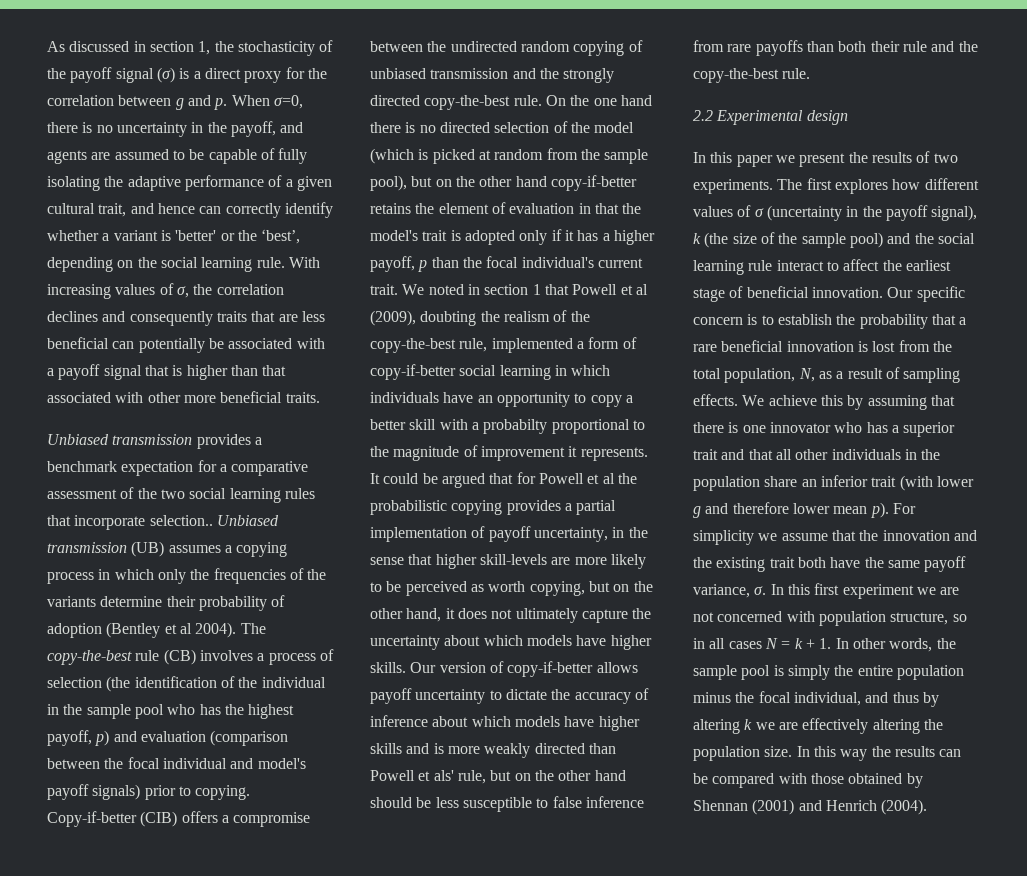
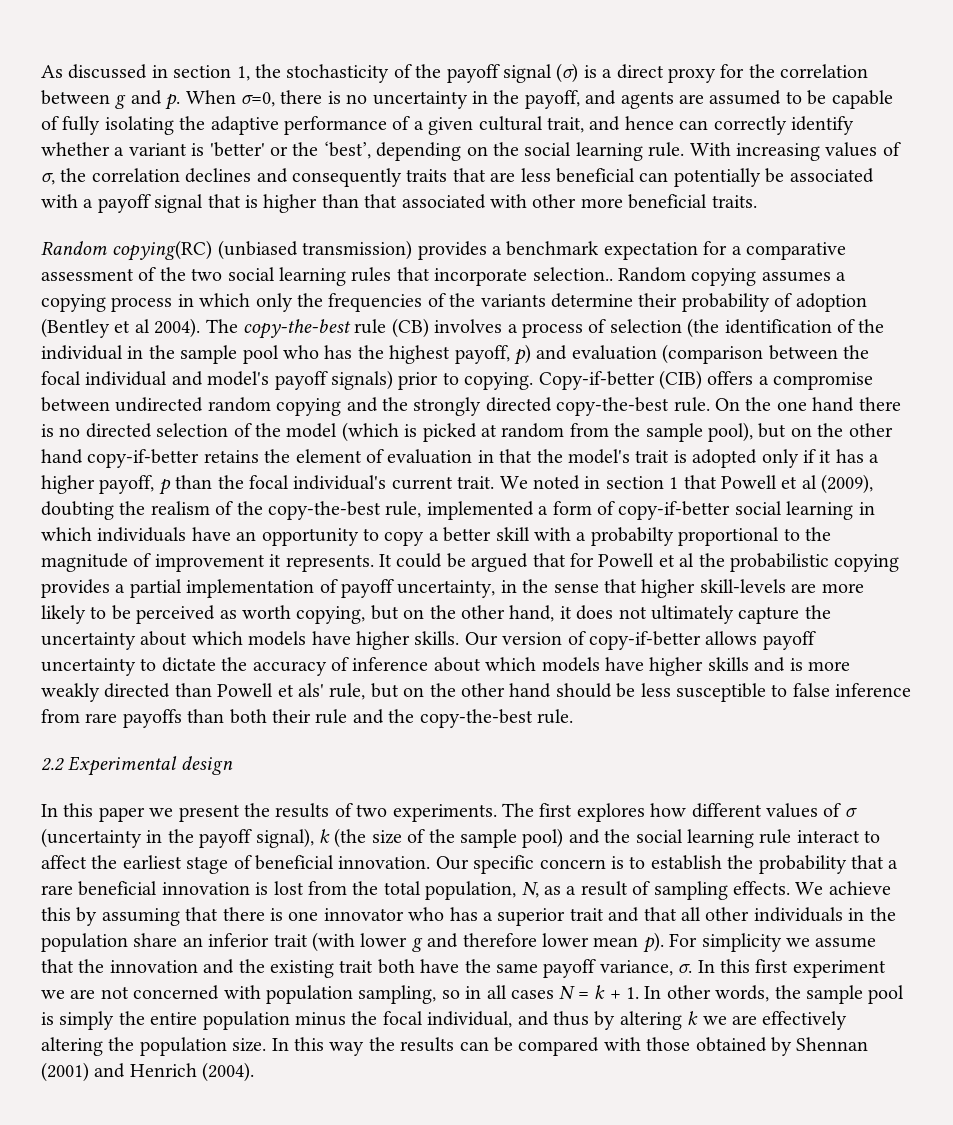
[47,434,193,445] Unbiased transmission -> [41,240,413,261] Random copying(RC) (unbiased transmission)
[216,515,279,526] [47,541,165,557] Unbiased transmission (UB) -> [617,267,757,286] Random copying
[427,41,447,52] the -> (110, 404) none
[628,40,643,52] [370,68,509,79] of unbiased transmission -> (342, 407) none
[890,612,949,625] structure, -> [358,985,437,1004] sampling,

